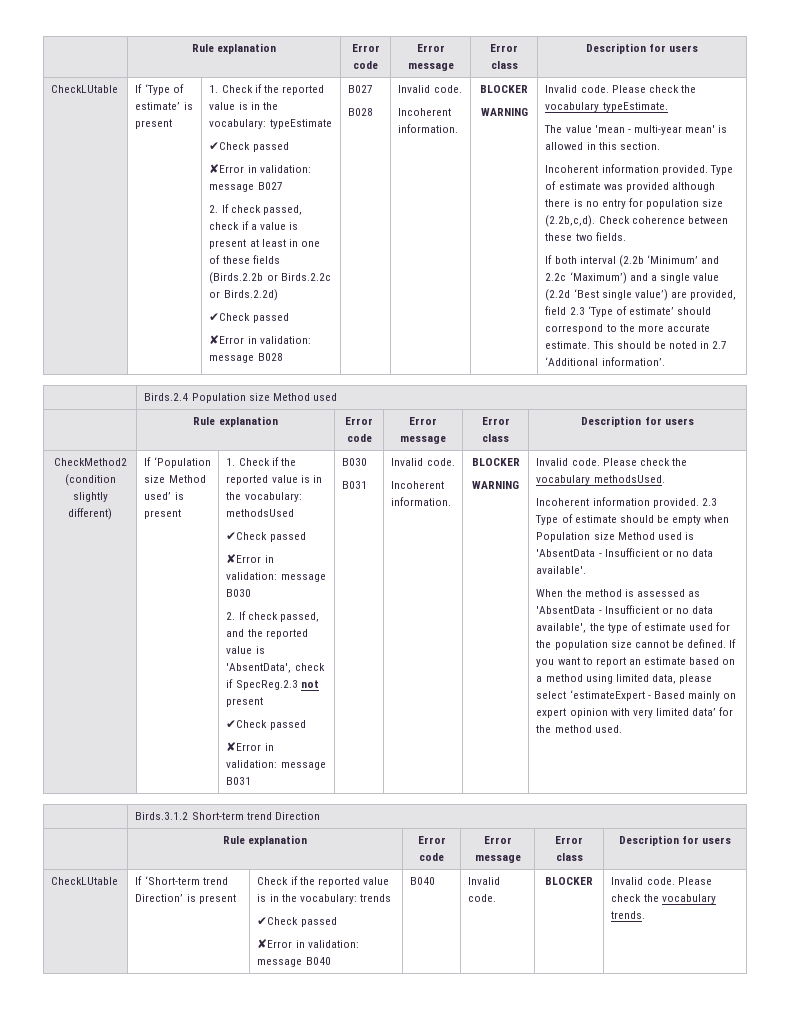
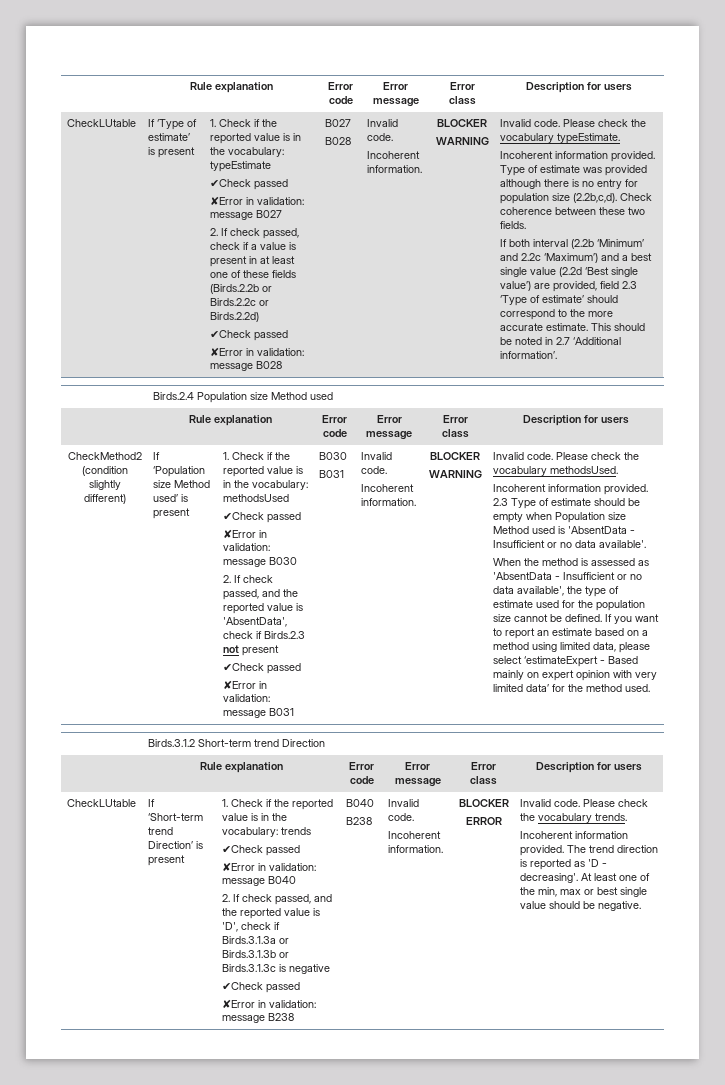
(247, 244) none -> [248,256,257,264] in
[288,239,298,247] in -> (295, 260) none
[544,125,728,135] [545,142,660,150] // The value 'mean - multi-year mean' is allowed in this section. -> (620, 138) none
(657, 278) none -> [630,253,652,261] best
[235,680,298,690] SpecReg.2.3 -> [263,631,305,639] Birds.2.3
(236, 899) none -> [221,799,228,807] 1.
[410,877,436,885] [468,877,501,885] [468,894,497,902] [545,877,593,885] | B040 | Invalid code. | BLOCKER -> [221,894,332,905] [221,908,320,919] [221,922,280,932] [221,936,289,944] [221,950,289,958] [221,964,330,974] [221,982,300,993] [221,999,316,1008] [221,1013,294,1023] [345,799,374,807] [345,817,372,825] [387,799,419,807] [387,813,414,821] [387,831,441,839] [387,845,443,853] [458,799,509,807] [465,817,502,825] // 2. If check passed, and the reported value is 'D', check if Birds.3.1.3a or Birds.3.1.3b or Birds.3.1.3c is negative // ✔Check passed // ✘Error in validation: message B238 | B040 // B238 | Invalid code. // Incoherent information. | BLOCKER // ERROR
(646, 915) none -> [519,831,628,839] [519,845,658,856] [519,859,607,870] [519,873,650,883] [519,887,647,897] [519,901,641,911] // Incoherent information provided. The trend direction is reported as 'D - decreasing'. At least one of the min, max or best single value should be negative.

